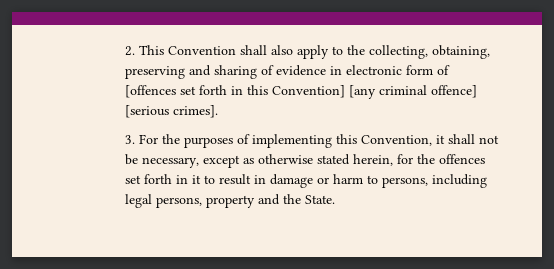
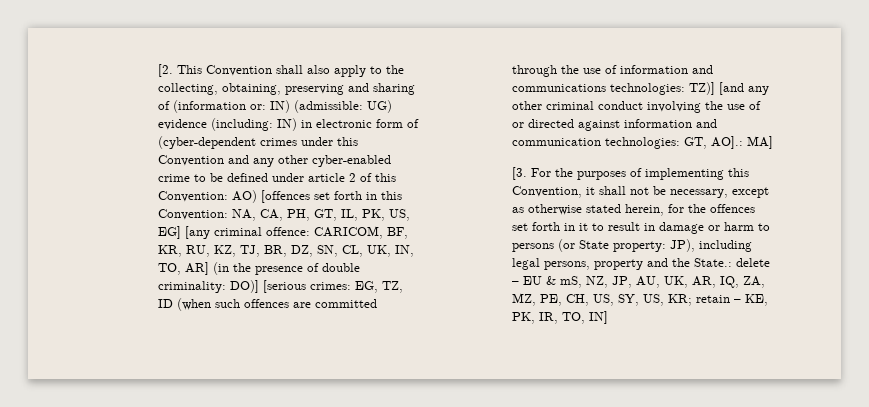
[124,46,135,56] 2. -> [158,64,174,77] [2.
[275,65,450,76] evidence in electronic form of -> [173,100,393,113] [158,118,420,131] [158,136,359,149] [158,155,392,167] [158,173,397,182] [158,190,258,203] (information or: IN) (admissible: UG) evidence (including: IN) in electronic form of (cyber-dependent crimes under this Convention and any other cyber-enabled crime to be defined under article 2 of this Convention: AO)
[271,85,477,99] [124,105,218,118] [124,135,135,144] Convention] [any criminal offence] [serious crimes]. // 3. -> [158,209,411,221] [158,226,409,239] [158,245,415,257] [158,262,361,275] [158,280,404,293] [158,298,378,311] [512,65,714,77] [512,82,770,95] [512,101,762,113] [512,119,718,131] [512,136,774,149] [512,167,528,180] Convention: NA, CA, PH, GT, IL, PK, US, EG] [any criminal offence: CARICOM, BF, KR, RU, KZ, TJ, BR, DZ, SN, CL, UK, IN, TO, AR] (in the presence of double criminality: DO)] [serious crimes: EG, TZ, ID (when such offences are committed through the use of information and communications technologies: TZ)] [and any other criminal conduct involving the use of or directed against information and communication technologies: GT, AO].: MA] // [3.
[381,177,428,188] persons, -> [512,239,696,252] persons (or State property: JP),
[304,195,335,204] State. -> [694,258,771,267] [512,276,766,288] [512,293,769,306] [512,311,609,324] State.: delete – EU & mS, NZ, JP, AU, UK, AR, IQ, ZA, MZ, PE, CH, US, SY, US, KR; retain – KE, PK, IR, TO, IN]

